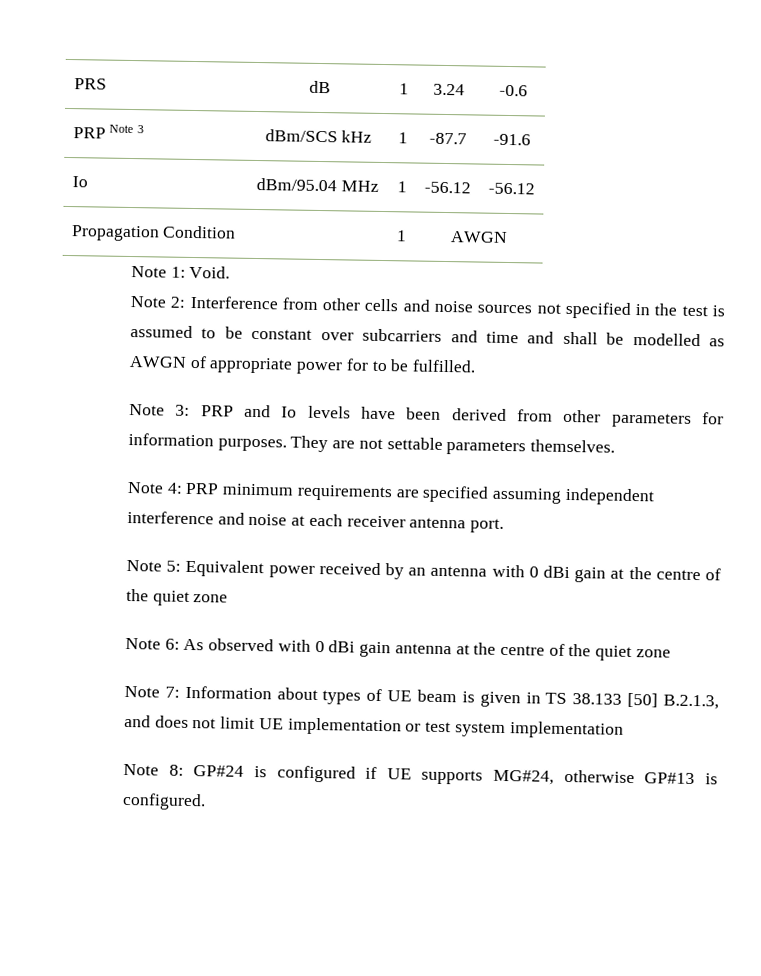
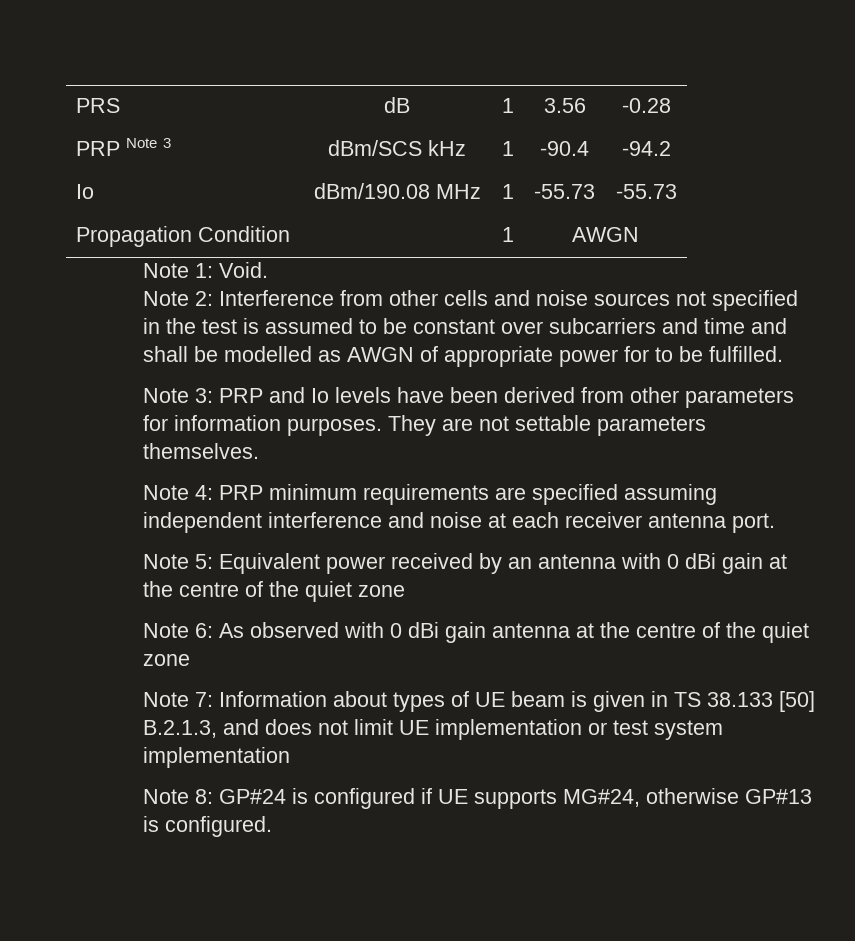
[433,83,465,96] [498,84,528,97] 3.24 | -0.6 -> [543,98,586,113] [621,98,671,113] 3.56 | -0.28
[429,132,467,145] [493,133,531,146] -87.7 | -91.6 -> [540,141,589,156] [621,141,671,156] -90.4 | -94.2
[256,177,338,192] dBm/95.04 -> [313,183,430,199] dBm/190.08
[423,181,471,194] [487,182,535,195] -56.12 | -56.12 -> [534,184,595,199] [615,184,677,199] -55.73 | -55.73

